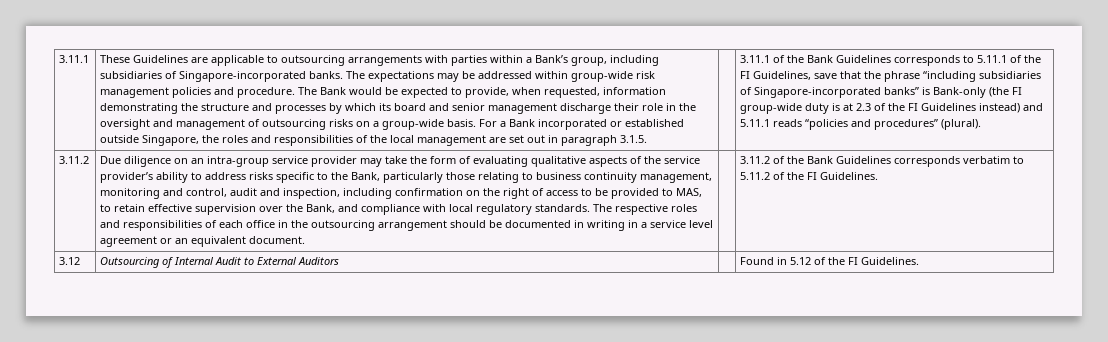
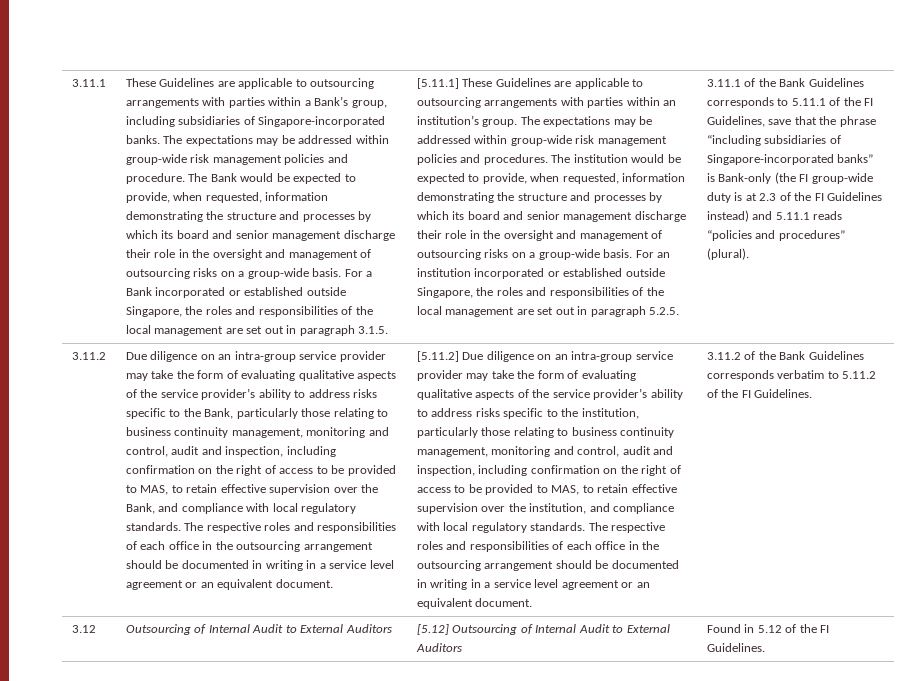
(648, 139) none -> [416,78,644,89] [416,97,677,108] [416,115,653,127] [416,135,667,146] [416,154,681,165] [416,173,686,184] [416,192,663,203] [416,211,686,222] [416,230,663,241] [416,249,671,260] [416,268,665,279] [416,287,664,298] [416,306,680,317] [5.11.1] These Guidelines are applicable to outsourcing arrangements with parties within an institution’s group. The expectations may be addressed within group-wide risk management policies and procedures. The institution would be expected to provide, when requested, information demonstrating the structure and processes by which its board and senior management discharge their role in the oversight and management of outsourcing risks on a group-wide basis. For an institution incorporated or established outside Singapore, the roles and responsibilities of the local management are set out in paragraph 5.2.5.
(306, 240) none -> [416,351,673,362] [416,370,636,381] [416,388,683,400] [416,408,639,419] [416,427,675,438] [416,446,674,457] [416,465,681,476] [416,484,677,495] [416,503,675,514] [416,522,666,533] [416,541,660,552] [416,560,679,571] [416,579,650,590] [416,598,533,609] [5.11.2] Due diligence on an intra-group service provider may take the form of evaluating qualitative aspects of the service provider’s ability to address risks specific to the institution, particularly those relating to business continuity management, monitoring and control, audit and inspection, including confirmation on the right of access to be provided to MAS, to retain effective supervision over the institution, and compliance with local regulatory standards. The respective roles and responsibilities of each office in the outsourcing arrangement should be documented in writing in a service level agreement or an equivalent document.
(340, 261) none -> [416,624,670,635] [415,643,462,652] [5.12] Outsourcing of Internal Audit to External Auditors

